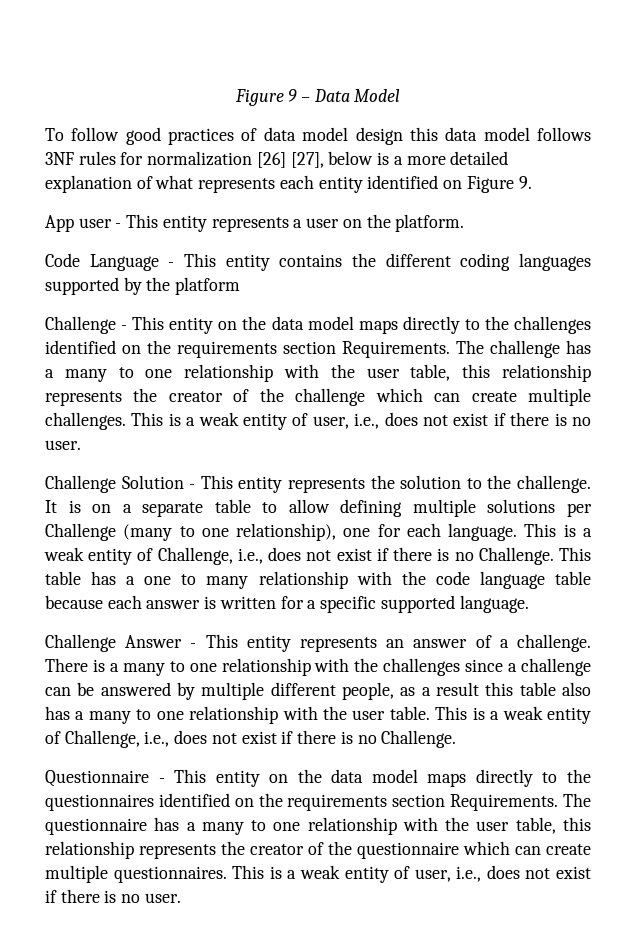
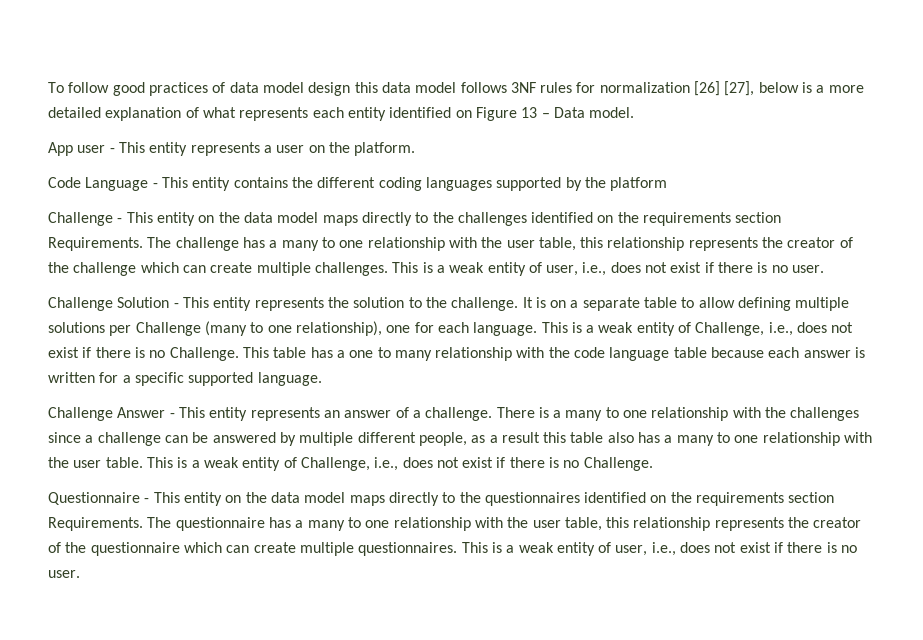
[234,89,401,106] Figure 9 – Data Model // -> (48, 87) none
[518,176,532,189] 9. -> [521,107,635,118] 13 – Data model.

